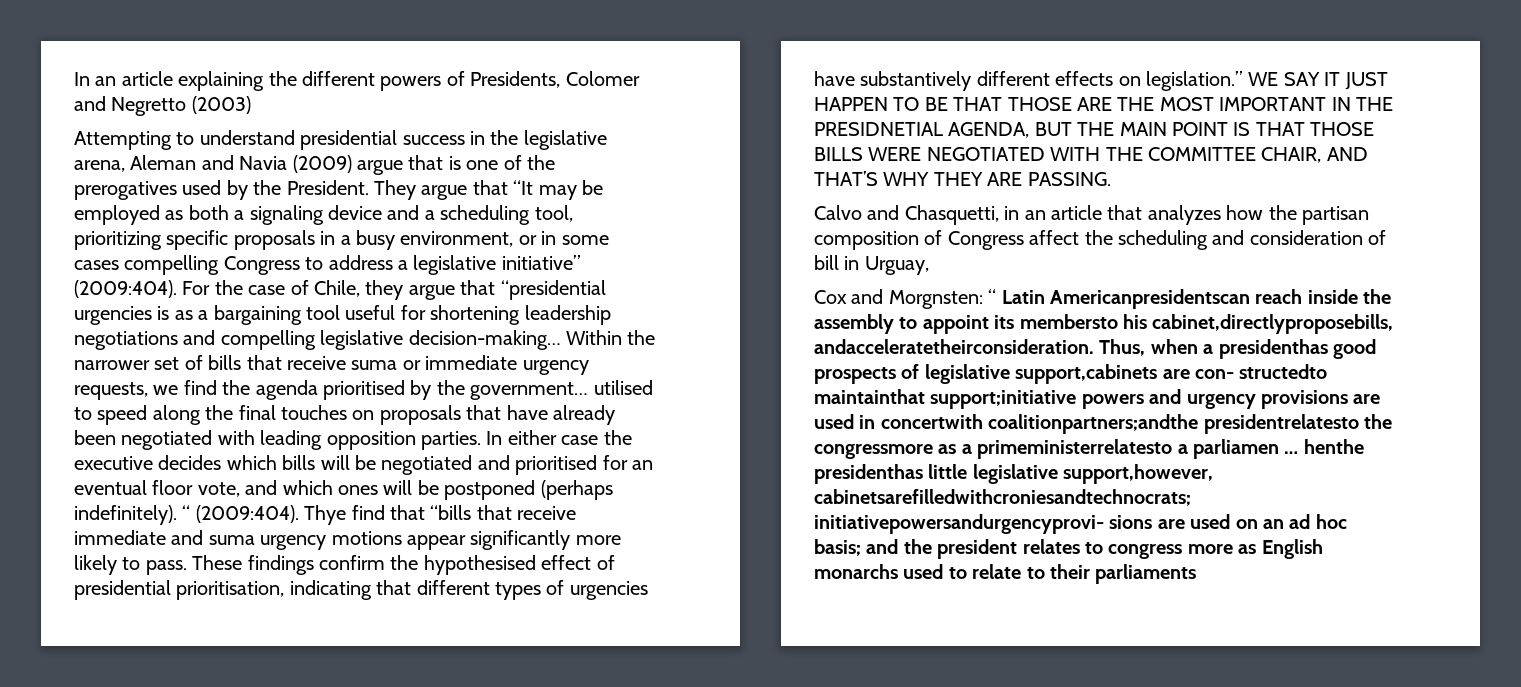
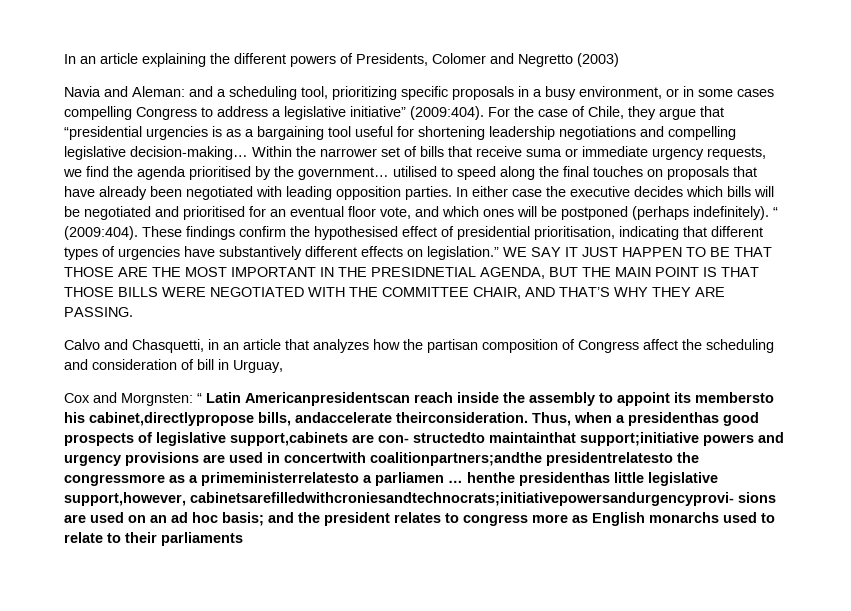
[74,130,607,150] [74,155,555,175] [74,180,603,200] [74,205,382,225] Attempting to understand presidential success in the legislative arena, Aleman and Navia (2009) argue that is one of the prerogatives used by the President. They argue that “It may be employed as both a signaling device -> [64,86,185,97] Navia and Aleman:
[304,505,577,525] [74,530,621,550] [74,555,187,575] Thye find that “bills that receive immediate and suma urgency motions appear significantly more likely to pass. -> (138, 233) none
[1152,314,1394,334] [814,339,1094,354] cabinet,directlyproposebills, andacceleratetheirconsideration. -> [89,412,528,426] cabinet,directlypropose bills, andaccelerate theirconsideration.

